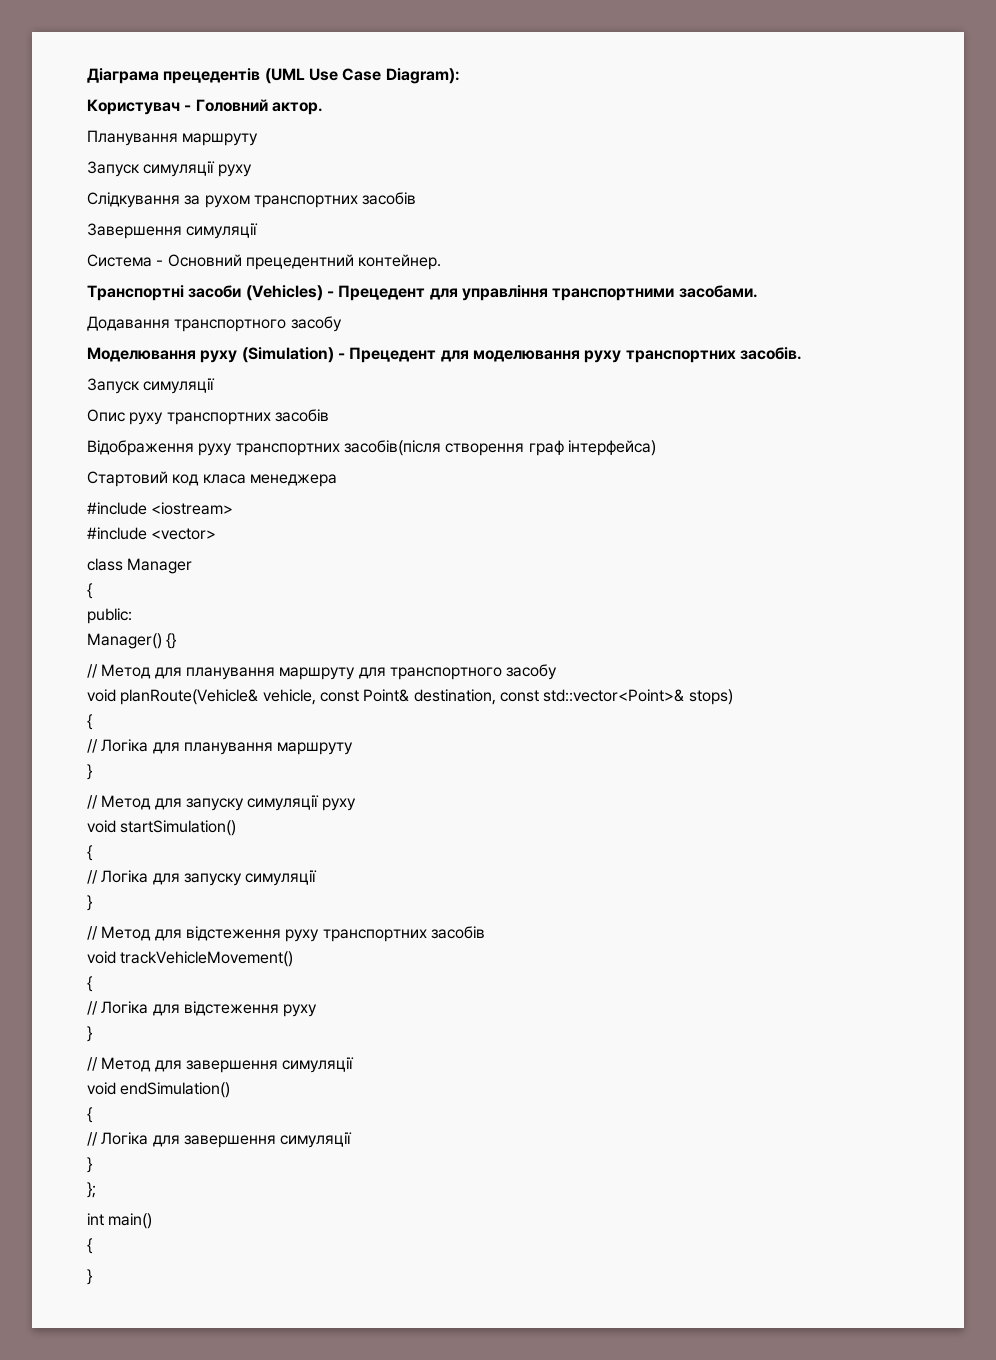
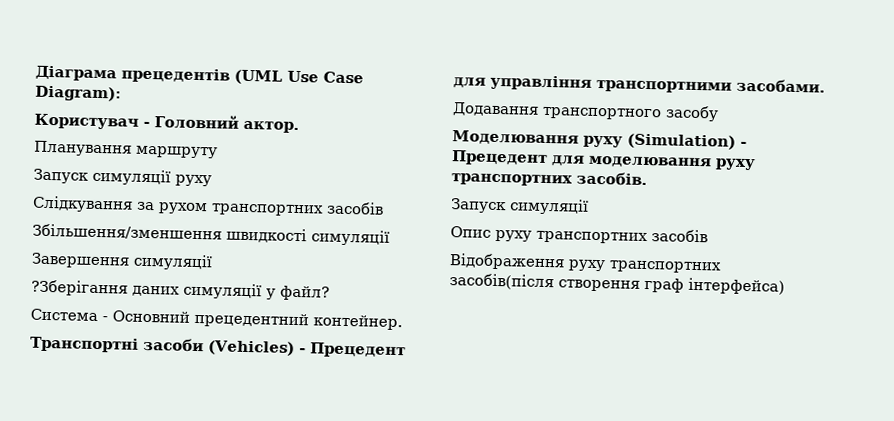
(417, 198) none -> [32,223,390,246] // Збільшення/зменшення швидкості симуляції
(259, 231) none -> [31,279,330,301] // ?Зберігання даних симуляції у файл?
[87,471,337,487] [87,502,234,515] [87,527,217,540] [87,558,193,574] [87,583,93,599] [87,608,132,624] [87,633,177,649] [87,664,558,680] [87,689,733,705] [87,714,93,730] [87,739,354,755] [87,764,92,780] [87,795,356,811] [87,820,237,836] [87,845,93,861] [87,870,318,886] [87,895,92,911] [87,926,485,942] [87,951,294,967] [87,976,93,992] [87,1001,318,1017] [87,1026,92,1042] [87,1057,355,1073] [87,1082,231,1098] [87,1107,93,1123] [87,1132,353,1148] [87,1157,92,1173] [87,1182,96,1198] [87,1213,153,1229] [87,1238,93,1254] [87,1269,92,1285] // Стартовий код класа менеджера // #include <iostream> // #include <vector> // class Manager // { // public: // Manager() {} // // Метод для планування маршруту для транспортного засобу // void planRoute(Vehicle& vehicle, const Point& destination, const std::vector<Point>& stops) // { // // Логіка для планування маршруту // } // // Метод для запуску симуляції руху // void startSimulation() // { // // Логіка для запуску симуляції // } // // Метод для відстеження руху транспортних засобів // void trackVehicleMovement() // { // // Логіка для відстеження руху // } // // Метод для завершення симуляції // void endSimulation() // { // // Логіка для завершення симуляції // } // }; // int main() // { // } -> (785, 286) none

